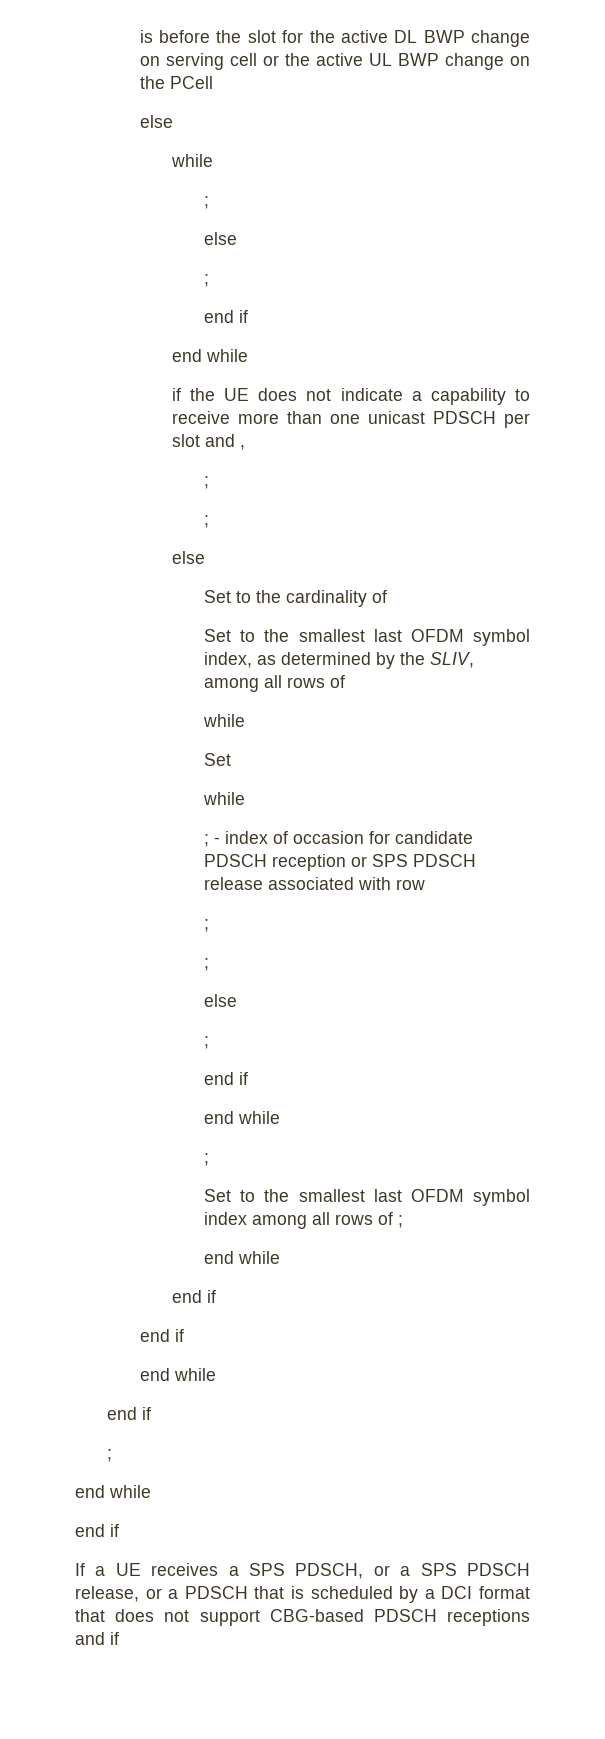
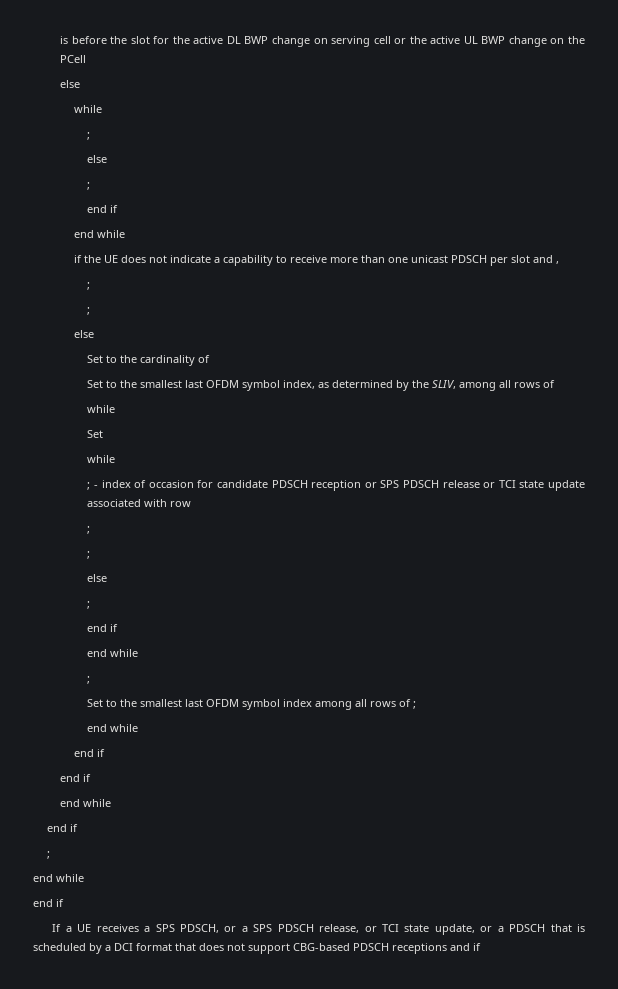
(264, 883) none -> [483,480,585,491] or TCI state update
(162, 1593) none -> [381,924,493,935] TCI state update, or

